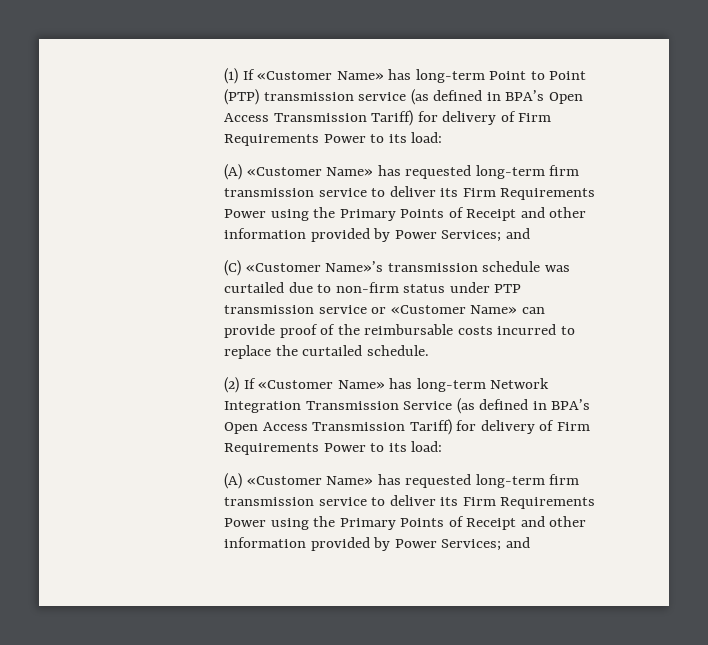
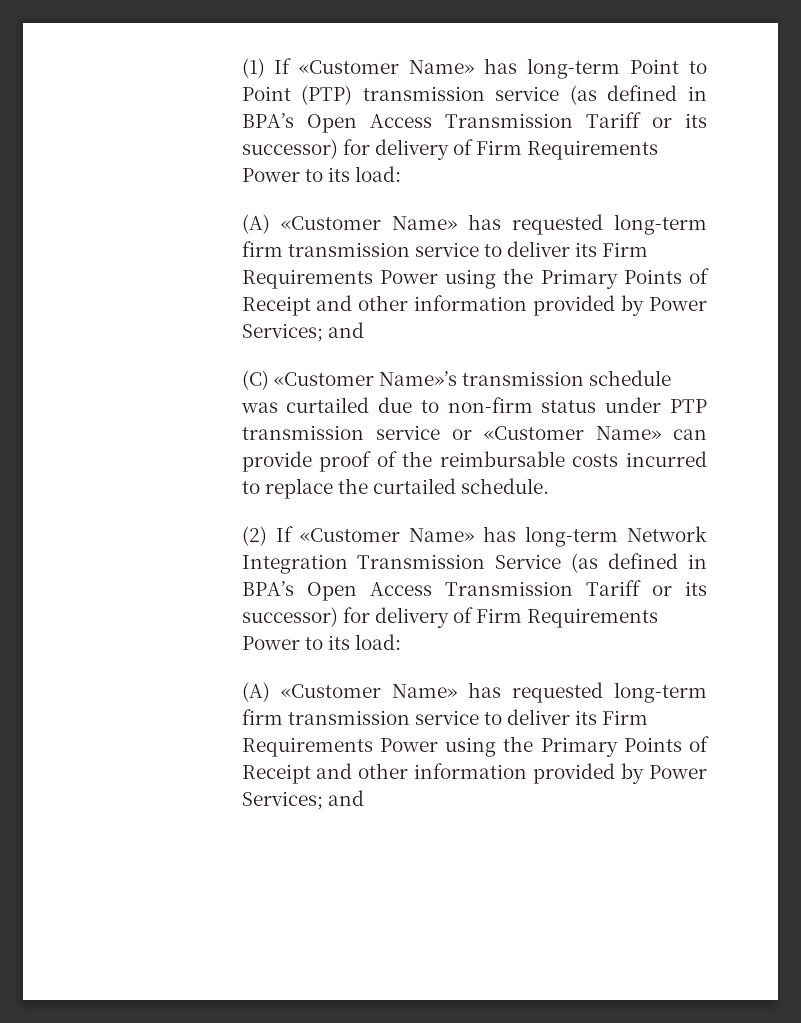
[371,110,414,126] Tariff) -> [585,112,707,128] [241,139,338,159] Tariff or its successor)
[409,419,452,435] Tariff) -> [585,580,707,596] [241,607,338,627] Tariff or its successor)

